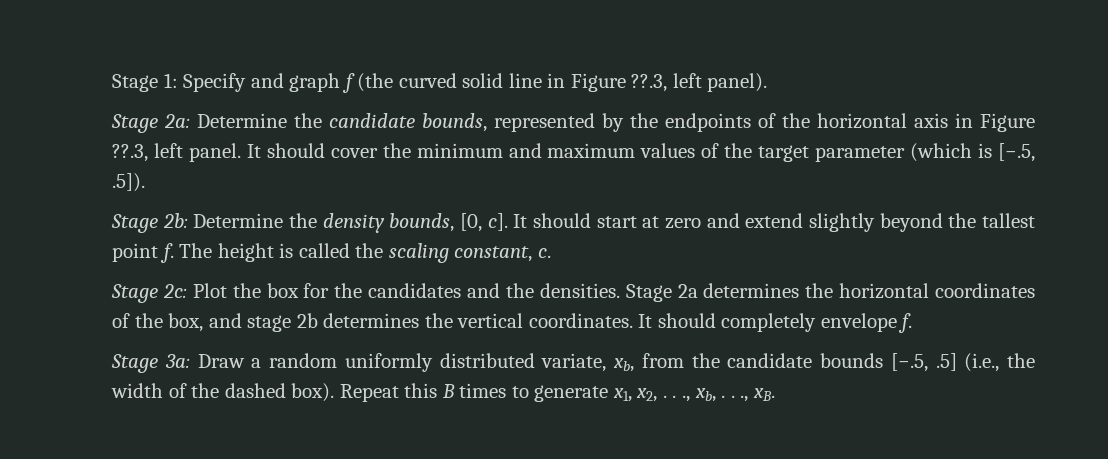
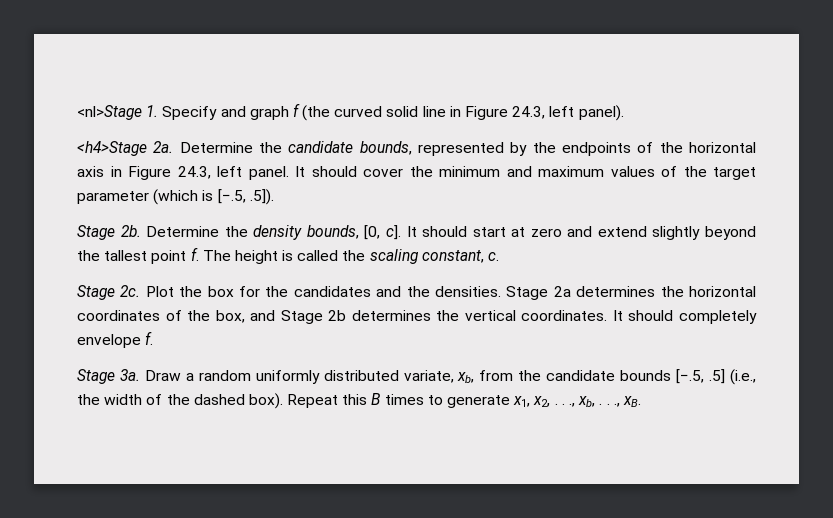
[112,73,178,92] Stage 1: -> [77,105,159,120] <nl>Stage 1.
[631,74,668,92] ??.3, -> [512,106,546,119] 24.3,
[111,114,190,133] Stage 2a: -> [77,141,174,156] <h4>Stage 2a.
[112,144,148,162] ??.3, -> [177,166,211,179] 24.3,
[162,213,188,228] 2b: -> [120,225,141,237] 2b.
[162,284,187,298] 2c: -> [120,285,141,297] 2c.
[247,315,292,332] stage -> [280,310,323,324] Stage
[164,354,190,368] 3a: -> [119,369,140,381] 3a.

